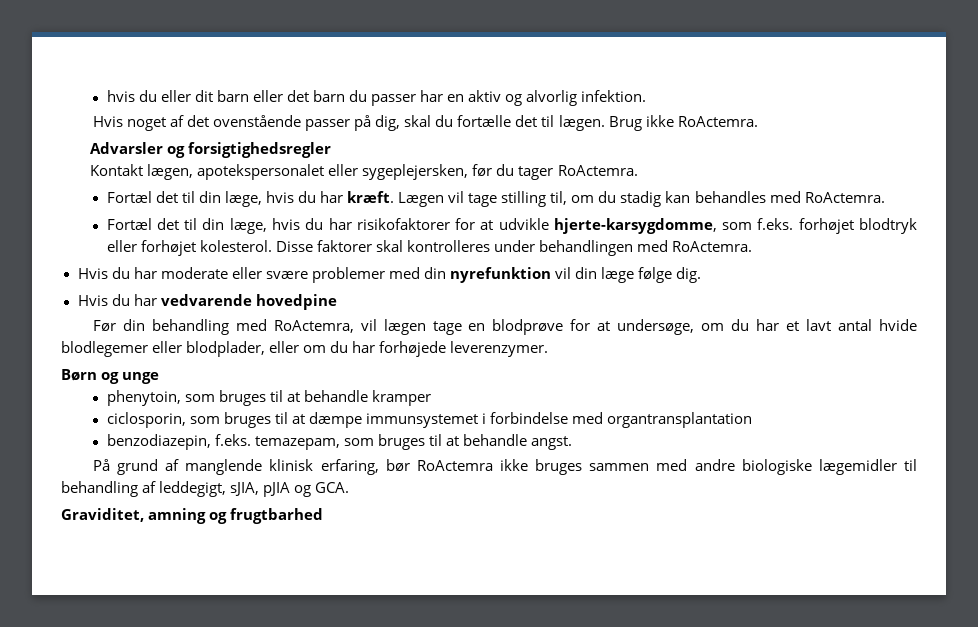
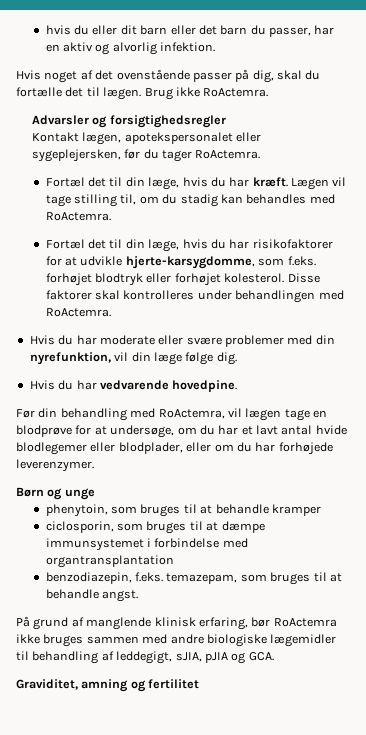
[371,94,417,106] passer -> [269,27,312,37] passer,
[449,267,551,283] nyrefunktion -> [29,352,111,365] nyrefunktion,
[255,294,337,310] hovedpine -> [172,380,238,392] hovedpine.
[230,508,324,524] frugtbarhed -> [148,679,200,689] fertilitet

